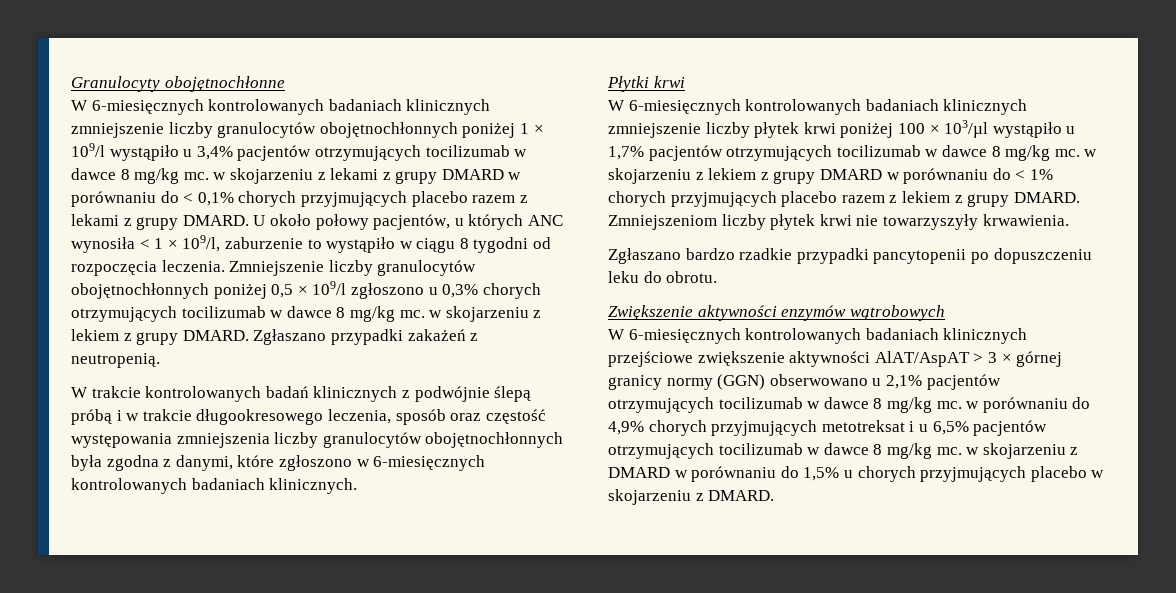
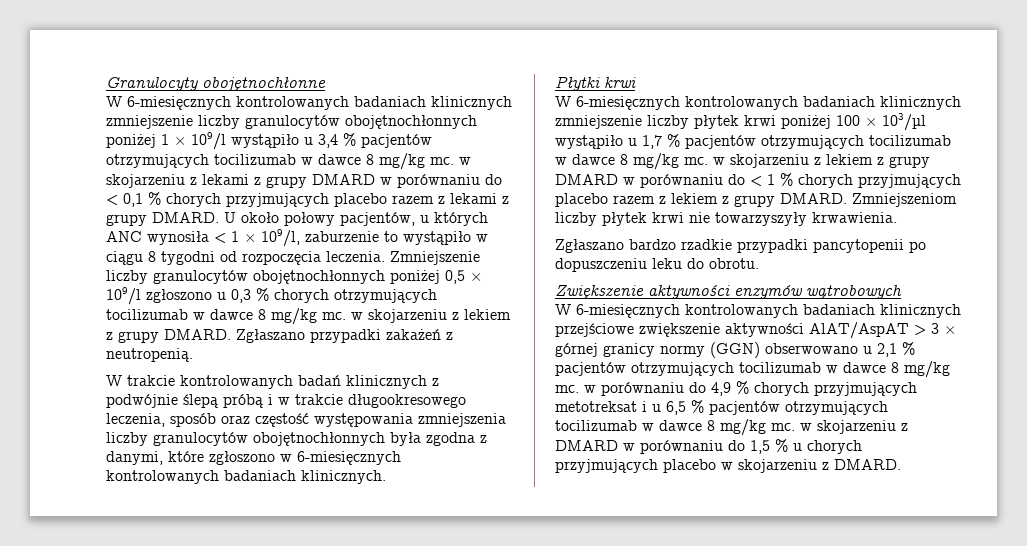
[196,146,233,160] 3,4% -> [318,133,356,148] 3,4 %
[197,192,234,206] 0,1% -> [123,192,161,207] 0,1 %
[442,284,479,298] 0,3% -> [231,288,269,303] 0,3 %
[608,146,644,160] 1,7% -> [642,134,680,149] 1,7 %
[1029,169,1053,180] 1% -> [767,173,793,186] 1 %
[885,375,922,389] 2,1% -> [877,342,915,357] 2,1 %
[608,421,644,435] 4,9% -> [711,381,749,396] 4,9 %
[932,421,969,435] 6,5% -> [666,400,704,415] 6,5 %
[803,467,840,481] 1,5% -> [750,439,788,454] 1,5 %

